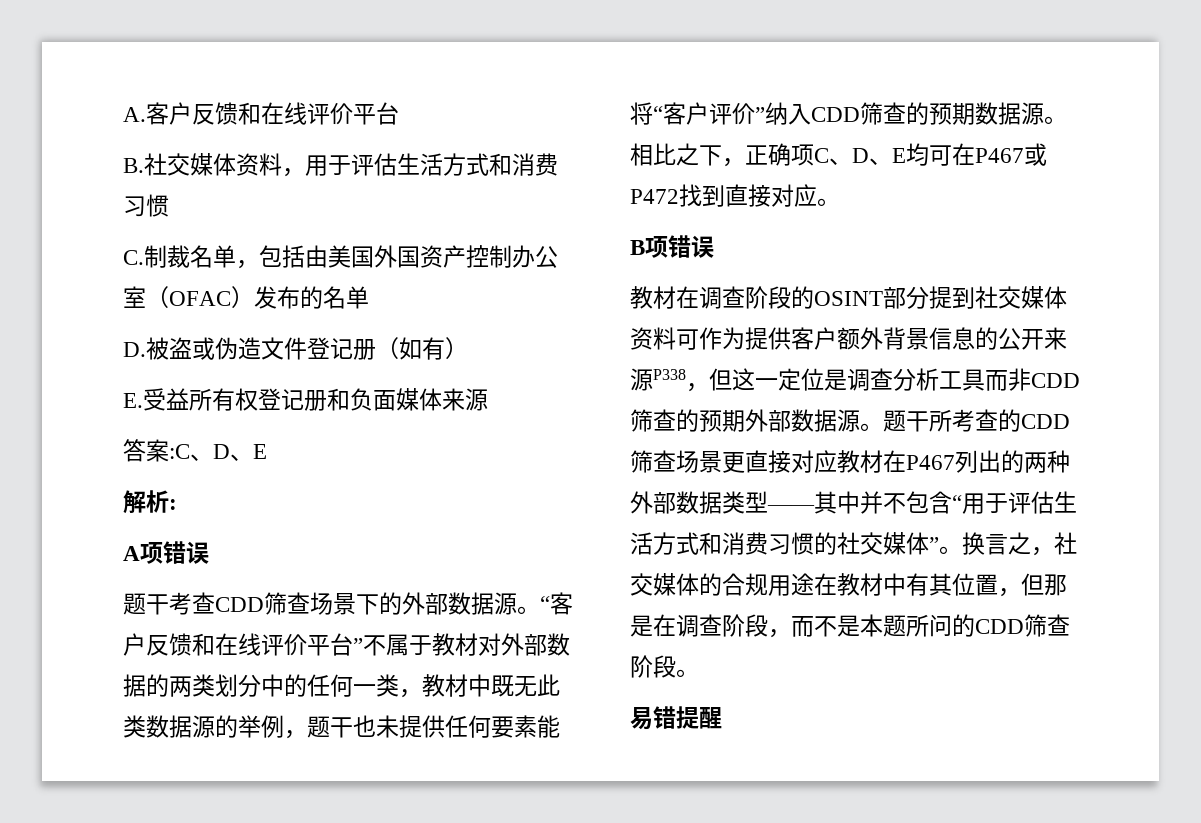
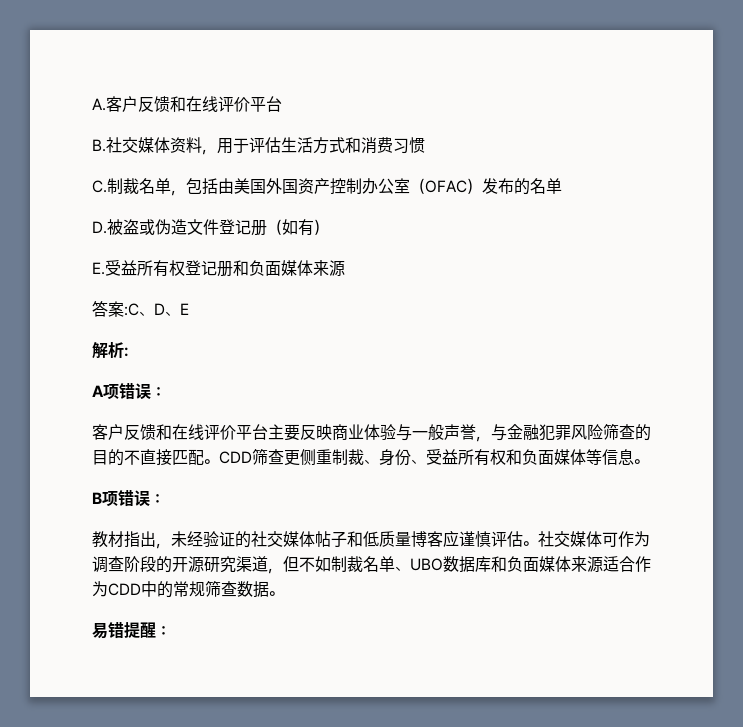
[123,592,573,615] [123,633,570,656] [123,674,560,698] [123,715,560,739] [630,102,1067,125] [630,143,1047,167] [630,184,817,207] // 题干考查CDD筛查场景下的外部数据源。“客户反馈和在线评价平台”不属于教材对外部数据的两类划分中的任何一类，教材中既无此类数据源的举例，题干也未提供任何要素能将“客户评价”纳入CDD筛查的预期数据源。相比之下，正确项C、D、E均可在P467或P472找到直接对应 -> [151,387,166,397] [92,423,651,442] [92,448,634,466] ： // 客户反馈和在线评价平台主要反映商业体验与一般声誉，与金融犯罪风险筛查的目的不直接匹配。CDD筛查更侧重制裁、身份、受益所有权和负面媒体等信息
[630,286,1067,309] [630,327,1067,350] [630,368,686,391] [686,368,1080,392] [630,409,1070,432] [630,450,1070,473] [630,491,1077,514] [630,532,1077,556] [630,573,1067,597] [630,614,1070,638] [630,655,676,678] // 教材在调查阶段的OSINT部分提到社交媒体资料可作为提供客户额外背景信息的公开来源P338，但这一定位是调查分析工具而非CDD筛查的预期外部数据源。题干所考查的CDD筛查场景更直接对应教材在P467列出的两种外部数据类型——其中并不包含“用于评估生活方式和消费习惯的社交媒体”。换言之，社交媒体的合规用途在教材中有其位置，但那是在调查阶段，而不是本题所问的CDD筛查阶段 -> [150,494,165,504] [92,530,650,549] [92,556,651,574] [92,580,269,598] ： // 教材指出，未经验证的社交媒体帖子和低质量博客应谨慎评估。社交媒体可作为调查阶段的开源研究渠道，但不如制裁名单、UBO数据库和负面媒体来源适合作为CDD中的常规筛查数据
(722, 718) none -> [156,626,171,636] ：

